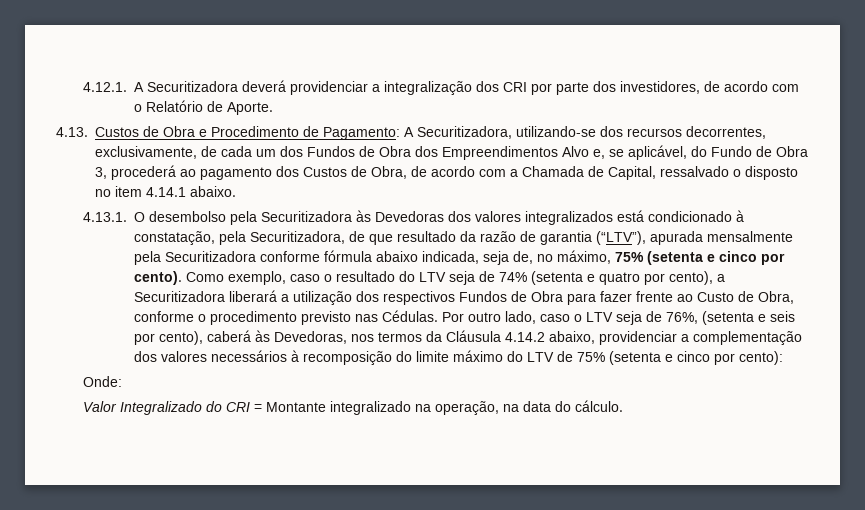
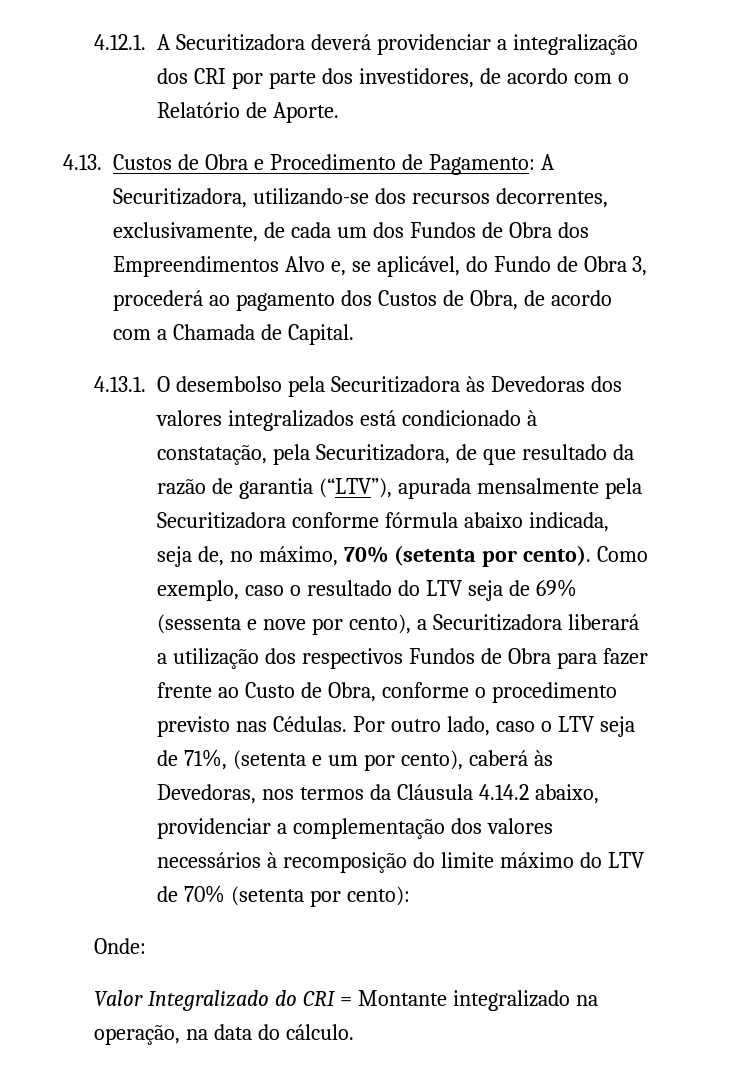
[608,166,798,180] [95,186,236,197] Capital, ressalvado o disposto no item 4.14.1 abaixo. -> [287,324,354,345] Capital.
[615,251,758,265] 75% (setenta e cinco -> [344,545,477,566] 70% (setenta
[499,271,641,285] 74% (setenta e quatro -> [535,579,577,597] [157,614,307,634] 69% (sessenta e nove
[666,311,796,325] 76%, (setenta e seis -> [184,749,359,770] 71%, (setenta e um
[577,351,711,365] 75% (setenta e cinco -> [184,885,305,906] 70% (setenta

